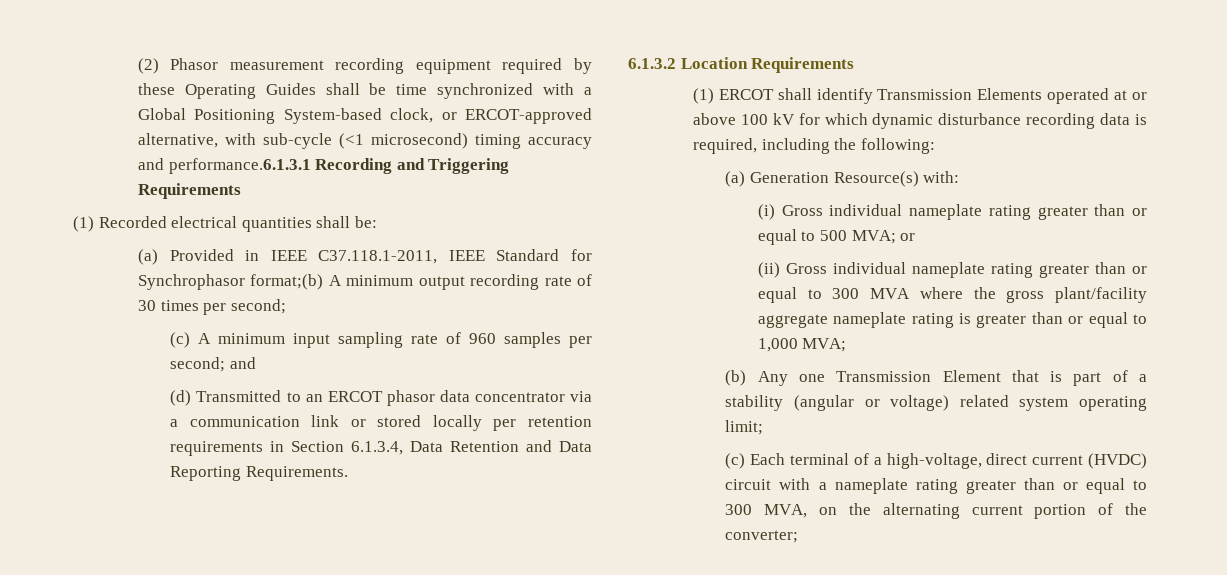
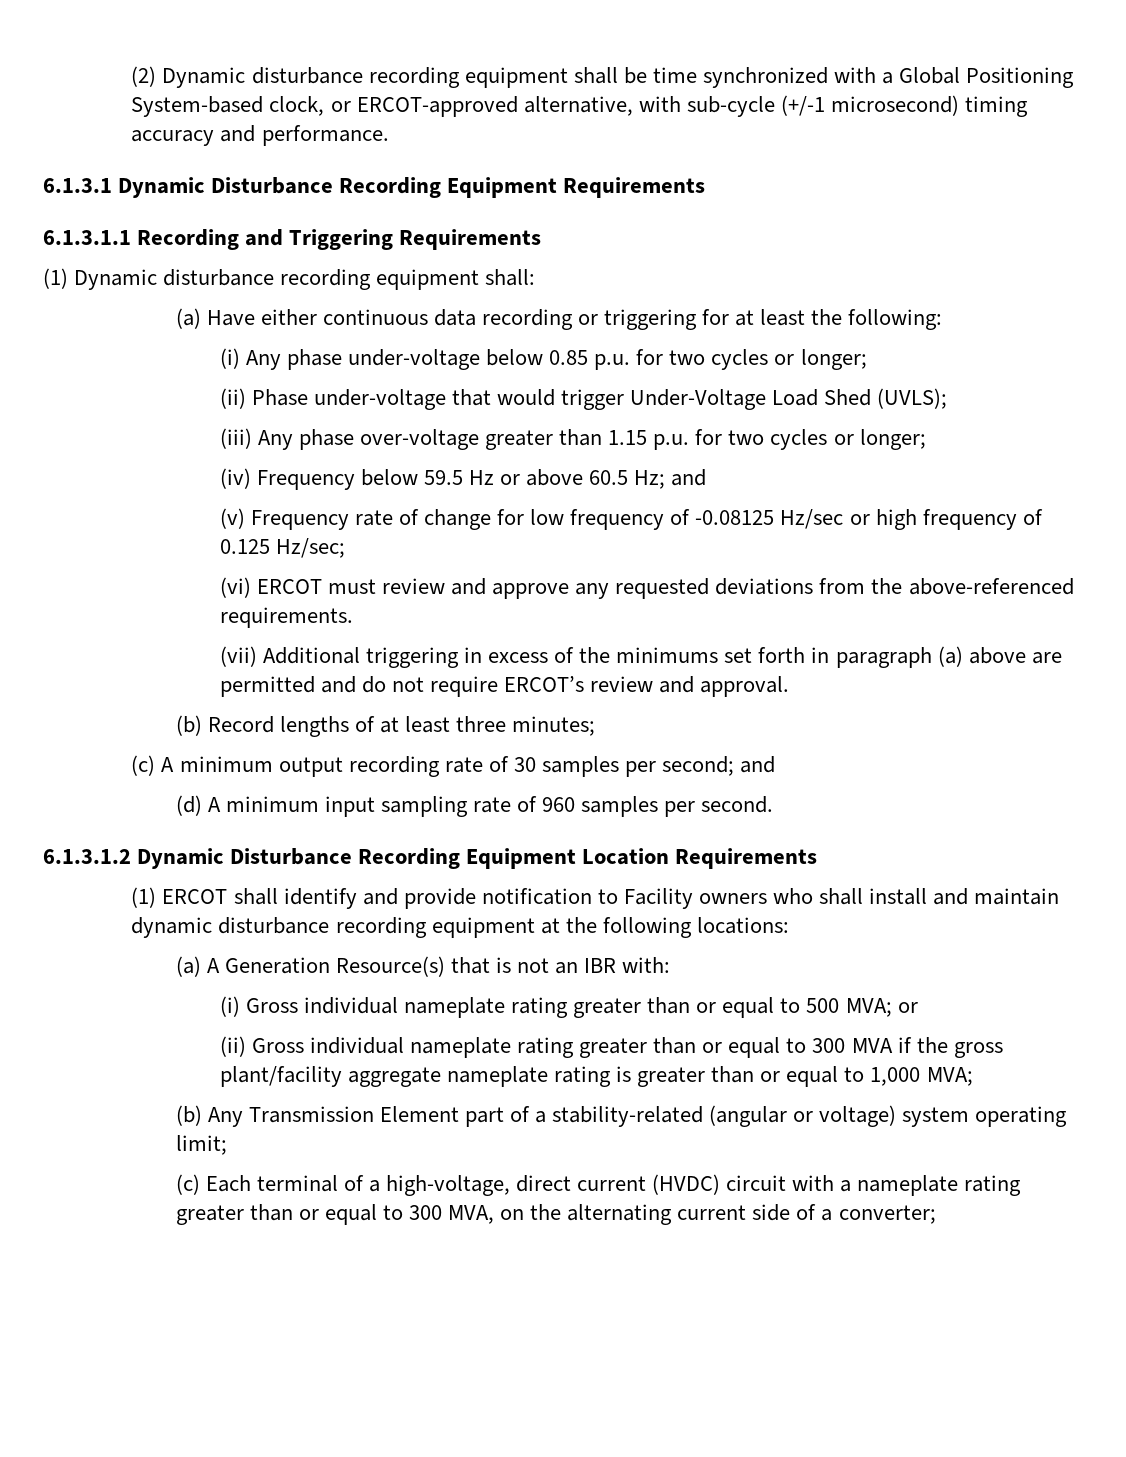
[170,58,592,74] [137,83,316,99] Phasor measurement recording equipment required by these Operating Guides -> [162,67,568,88] Dynamic disturbance recording equipment
[338,133,364,149] (<1 -> [780,95,825,116] (+/-1
[168,158,311,174] performance.6.1.3.1 -> [261,125,389,146] [43,177,706,198] [43,230,131,245] performance. // 6.1.3.1 Dynamic Disturbance Recording Equipment Requirements // 6.1.3.1.1
[98,216,377,232] [137,249,592,265] [137,274,324,290] Recorded electrical quantities shall be: // (a) Provided in IEEE C37.118.1-2011, IEEE Standard for Synchrophasor format;(b) -> [74,269,536,290] [175,308,943,330] [219,348,867,370] [219,388,948,410] [219,428,926,450] [219,468,707,490] [219,508,1043,530] [219,538,345,558] [219,577,1074,599] [219,607,353,628] [219,646,1062,668] [219,676,790,697] [175,715,596,737] [131,755,156,776] Dynamic disturbance recording equipment shall: // (a) Have either continuous data recording or triggering for at least the following: // (i) Any phase under-voltage below 0.85 p.u. for two cycles or longer; // (ii) Phase under-voltage that would trigger Under-Voltage Load Shed (UVLS); // (iii) Any phase over-voltage greater than 1.15 p.u. for two cycles or longer; // (iv) Frequency below 59.5 Hz or above 60.5 Hz; and // (v) Frequency rate of change for low frequency of -0.08125 Hz/sec or high frequency of 0.125 Hz/sec; // (vi) ERCOT must review and approve any requested deviations from the above-referenced requirements. // (vii) Additional triggering in excess of the minimums set forth in paragraph (a) above are permitted and do not require ERCOT’s review and approval. // (b) Record lengths of at least three minutes; // (c)
[160,299,286,315] [170,332,191,348] times per second; // (c) -> [541,756,776,777] [175,795,202,816] samples per second; and // (d)
[170,357,256,372] [170,390,592,406] [170,415,592,431] [170,440,592,456] [170,466,348,481] [628,58,676,69] second; and // (d) Transmitted to an ERCOT phasor data concentrator via a communication link or stored locally per retention requirements in Section 6.1.3.4, Data Retention and Data Reporting Requirements. // 6.1.3.2 -> [701,796,774,813] [43,848,577,869] second. // 6.1.3.1.2 Dynamic Disturbance Recording Equipment
[877,88,1147,104] [692,113,1147,129] [692,138,935,154] [725,171,746,187] Transmission Elements operated at or above 100 kV for which dynamic disturbance recording data is required, including the following: // (a) -> [362,888,1060,909] [131,917,789,938] [175,956,220,977] and provide notification to Facility owners who shall install and maintain dynamic disturbance recording equipment at the following locations: // (a) A
(919, 179) none -> [450,957,617,974] that is not an IBR
[919,287,963,299] where -> [897,1037,912,1053] if
[798,374,825,382] one -> (243, 1117) none
[1011,370,1063,382] that is -> (459, 1114) none
[725,395,784,411] stability -> [552,1106,704,1127] stability-related
[959,395,1009,407] related -> (897, 1116) none
[1034,503,1147,519] portion of the -> [752,1204,833,1221] side of a

